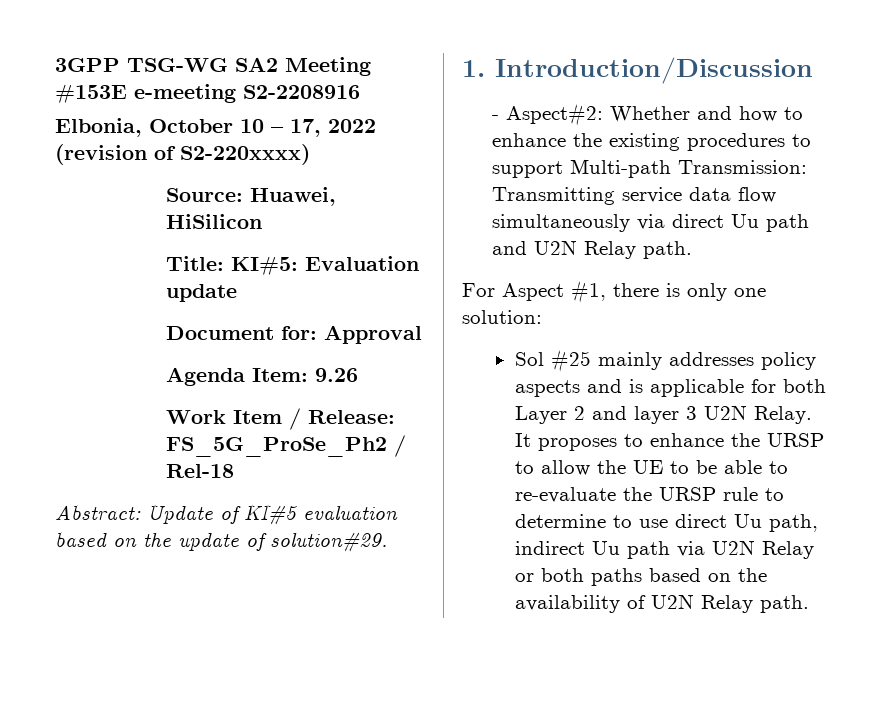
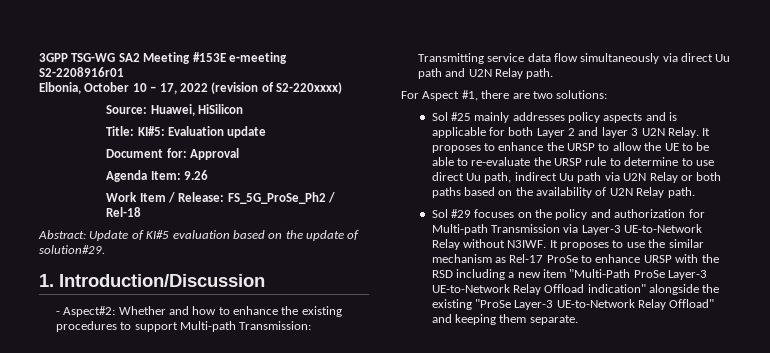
[243,85,360,99] S2-2208916 -> [39,67,124,77] S2-2208916r01
[666,283,766,301] [462,310,542,324] is only one solution: -> [512,90,608,99] are two solutions:
(809, 604) none -> [431,209,705,220] [431,224,703,235] [431,239,704,250] [431,254,719,263] [431,269,708,280] [431,284,720,295] [431,299,715,310] [431,314,578,325] // Sol #29 focuses on the policy and authorization for Multi-path Transmission via Layer-3 UE-to-Network Relay without N3IWF. It proposes to use the similar mechanism as Rel-17 ProSe to enhance URSP with the RSD including a new item "Multi-Path ProSe Layer-3 UE-to-Network Relay Offload indication" alongside the existing "ProSe Layer-3 UE-to-Network Relay Offload" and keeping them separate.

